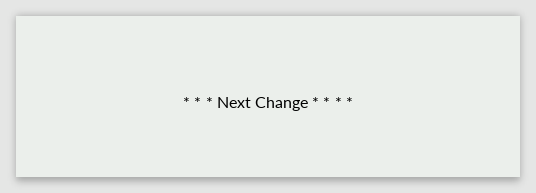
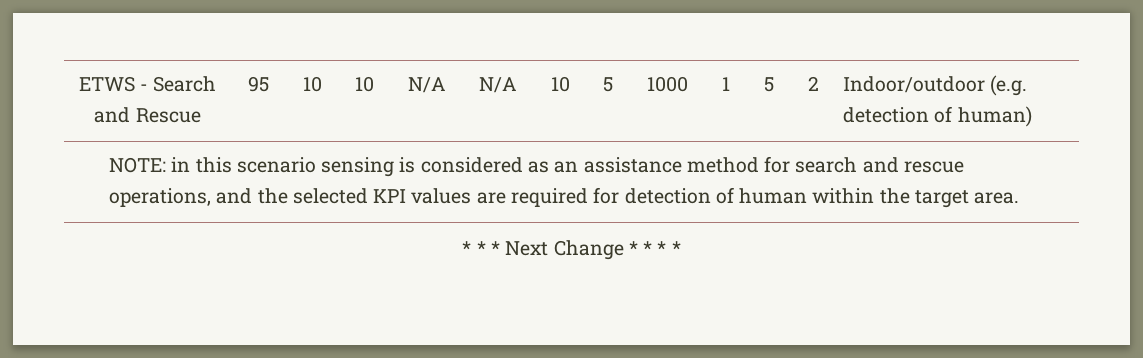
(183, 102) none -> [78,76,217,92] [94,107,201,123] [247,76,269,92] [302,76,322,92] [355,76,374,92] [407,77,446,93] [479,77,517,93] [550,76,570,92] [603,77,613,92] [646,76,688,92] [721,77,730,91] [763,77,774,92] [807,76,819,91] [842,75,1028,96] [842,106,1032,127] [109,156,964,177] [109,187,1020,208] ETWS - Search and Rescue | 95 | 10 | 10 | N/A | N/A | 10 | 5 | 1000 | 1 | 5 | 2 | Indoor/outdoor (e.g. detection of human) // NOTE: in this scenario sensing is considered as an assistance method for search and rescue operations, and the selected KPI values are required for detection of human within the target area. //

